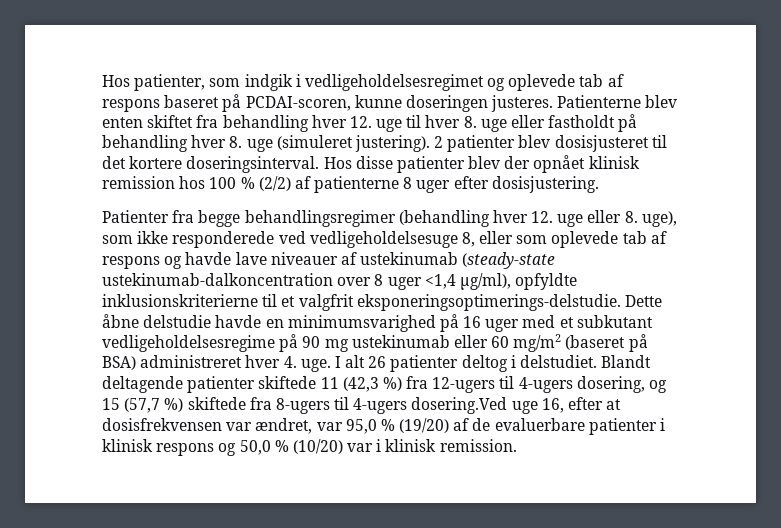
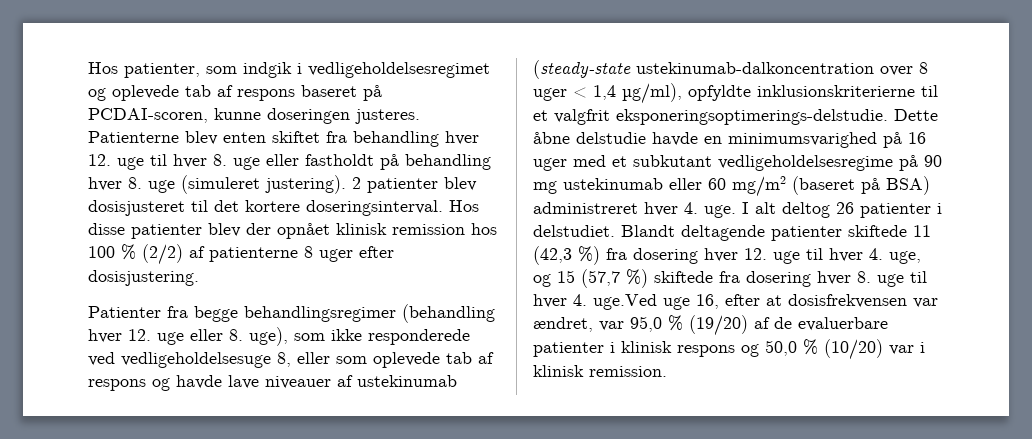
[424,274,456,289] <1,4 -> [573,85,616,100] < 1,4
(366, 361) none -> [782,202,830,218] deltog
[461,355,508,372] deltog -> (931, 210) none
[432,376,645,393] 12-ugers til 4-ugers dosering, -> [633,248,921,264] dosering hver 12. uge til hver 4. uge,
[275,397,508,414] 8-ugers til 4-ugers dosering.Ved -> [746,271,927,287] [533,294,657,310] dosering hver 8. uge til hver 4. uge.Ved

